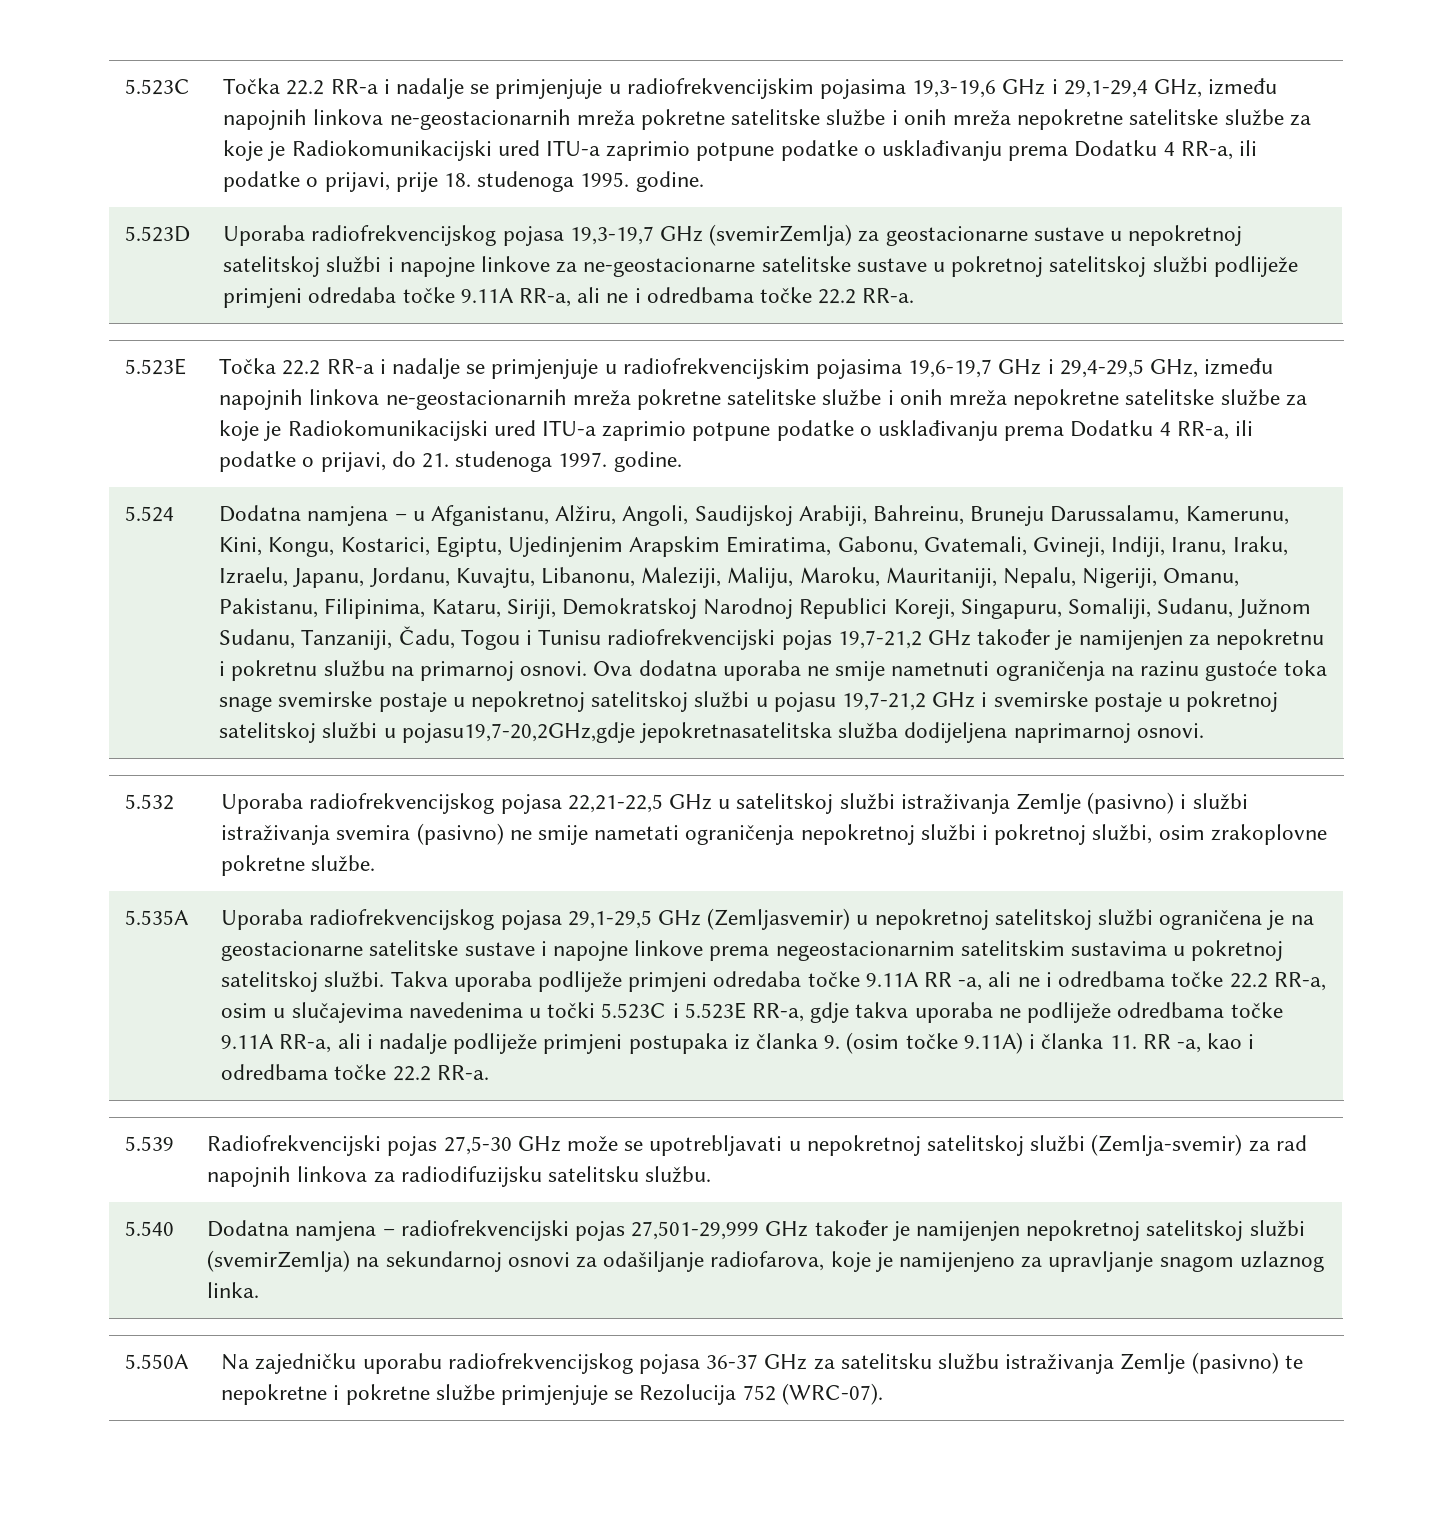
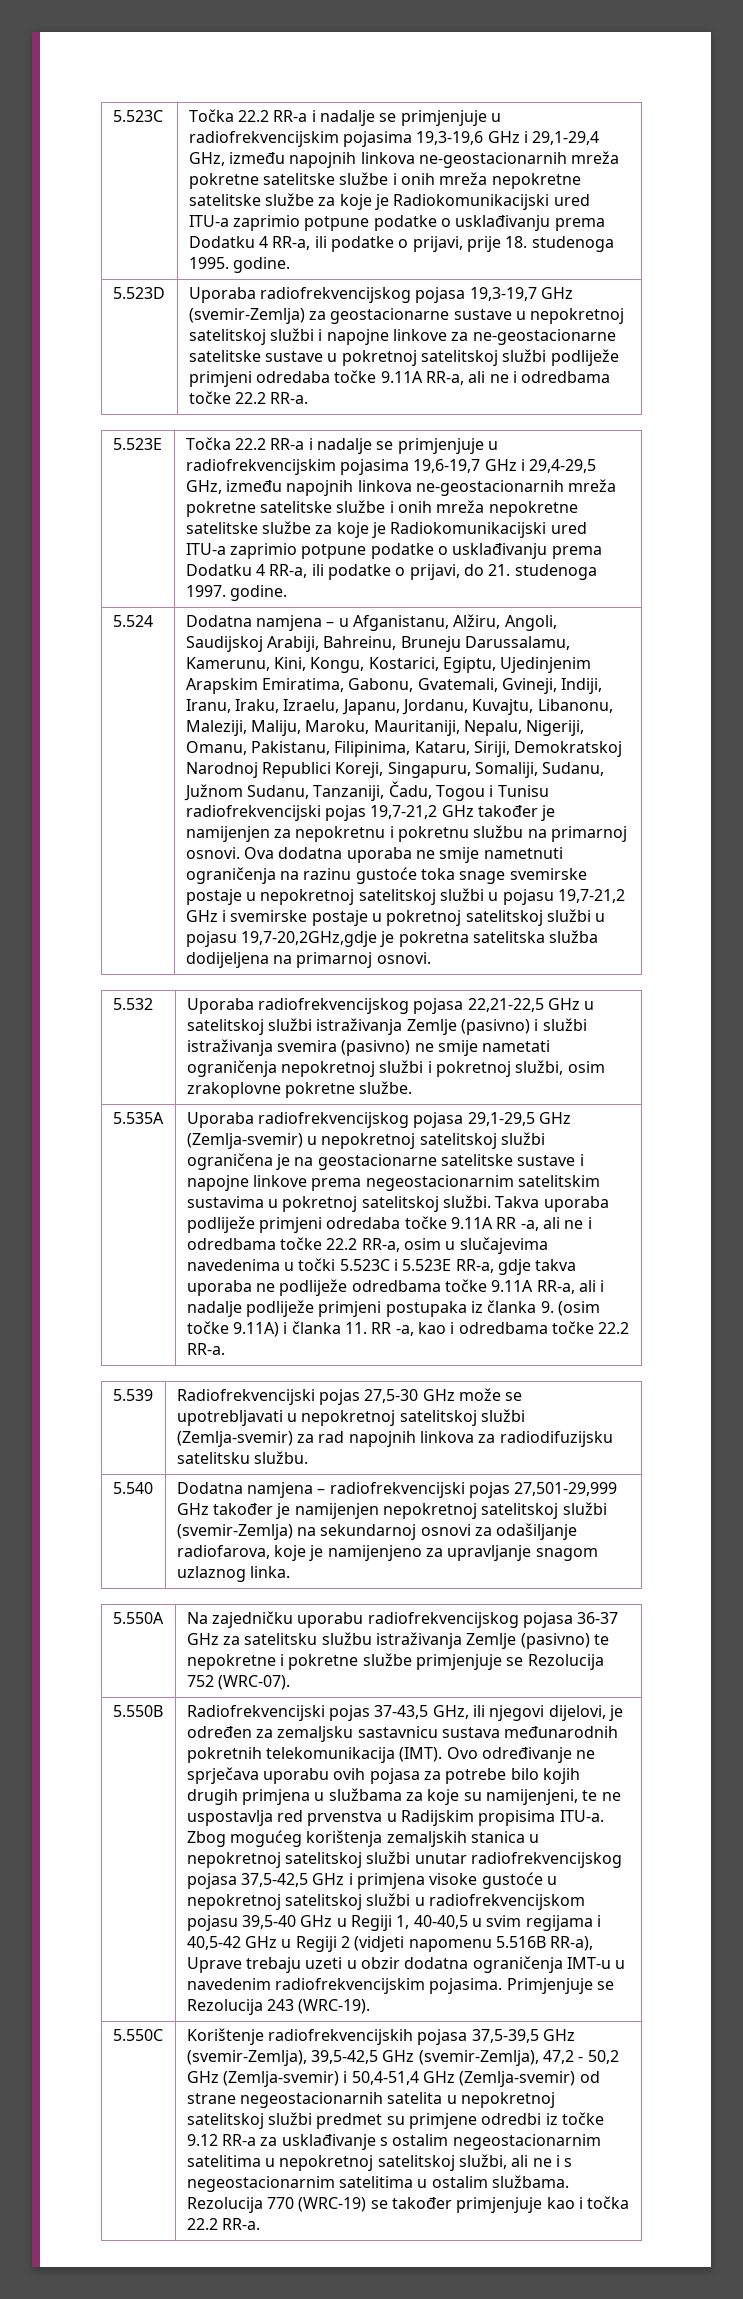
[709,224,853,246] (svemirZemlja) -> [188,308,305,324] (svemir-Zemlja)
[401,722,1131,743] pojasu19,7-20,2GHz,gdje jepokretnasatelitska služba dodijeljena naprimarnoj -> [185,930,599,947] [185,952,373,968] pojasu 19,7-20,2GHz,gdje je pokretna satelitska služba dodijeljena na primarnoj
[707,908,851,930] (Zemljasvemir) -> [186,1133,303,1149] (Zemlja-svemir)
[207,1250,351,1272] (svemirZemlja) -> [176,1524,293,1540] (svemir-Zemlja)
(883, 1394) none -> [112,1705,163,1717] [186,1705,623,1721] [186,1726,619,1742] [186,1747,596,1763] [186,1767,580,1784] [186,1788,621,1805] [186,1810,604,1826] [186,1830,540,1847] [186,1851,622,1868] [186,1872,557,1889] [186,1893,585,1910] [186,1915,601,1931] [186,1936,594,1952] [186,1956,626,1973] [186,1978,614,1994] [186,1999,371,2015] [112,2029,163,2041] [186,2028,575,2045] [186,2050,619,2066] [186,2071,600,2087] [186,2092,555,2108] [186,2112,604,2129] [186,2134,601,2150] [186,2154,573,2171] [186,2175,569,2192] [186,2196,630,2213] [186,2218,260,2230] // 5.550B | Radiofrekvencijski pojas 37-43,5 GHz, ili njegovi dijelovi, je određen za zemaljsku sastavnicu sustava međunarodnih pokretnih telekomunikacija (IMT). Ovo određivanje ne sprječava uporabu ovih pojasa za potrebe bilo kojih drugih primjena u službama za koje su namijenjeni, te ne uspostavlja red prvenstva u Radijskim propisima ITU-a. Zbog mogućeg korištenja zemaljskih stanica u nepokretnoj satelitskoj službi unutar radiofrekvencijskog pojasa 37,5-42,5 GHz i primjena visoke gustoće u nepokretnoj satelitskoj službi u radiofrekvencijskom pojasu 39,5-40 GHz u Regiji 1, 40-40,5 u svim regijama i 40,5-42 GHz u Regiji 2 (vidjeti napomenu 5.516B RR-a), Uprave trebaju uzeti u obzir dodatna ograničenja IMT-u u navedenim radiofrekvencijskim pojasima. Primjenjuje se Rezolucija 243 (WRC-19). // 5.550C | Korištenje radiofrekvencijskih pojasa 37,5-39,5 GHz (svemir-Zemlja), 39,5-42,5 GHz (svemir-Zemlja), 47,2 - 50,2 GHz (Zemlja-svemir) i 50,4-51,4 GHz (Zemlja-svemir) od strane negeostacionarnih satelita u nepokretnoj satelitskoj službi predmet su primjene odredbi iz točke 9.12 RR-a za usklađivanje s ostalim negeostacionarnim satelitima u nepokretnoj satelitskoj službi, ali ne i s negeostacionarnim satelitima u ostalim službama. Rezolucija 770 (WRC-19) se također primjenjuje kao i točka 22.2 RR-a.

